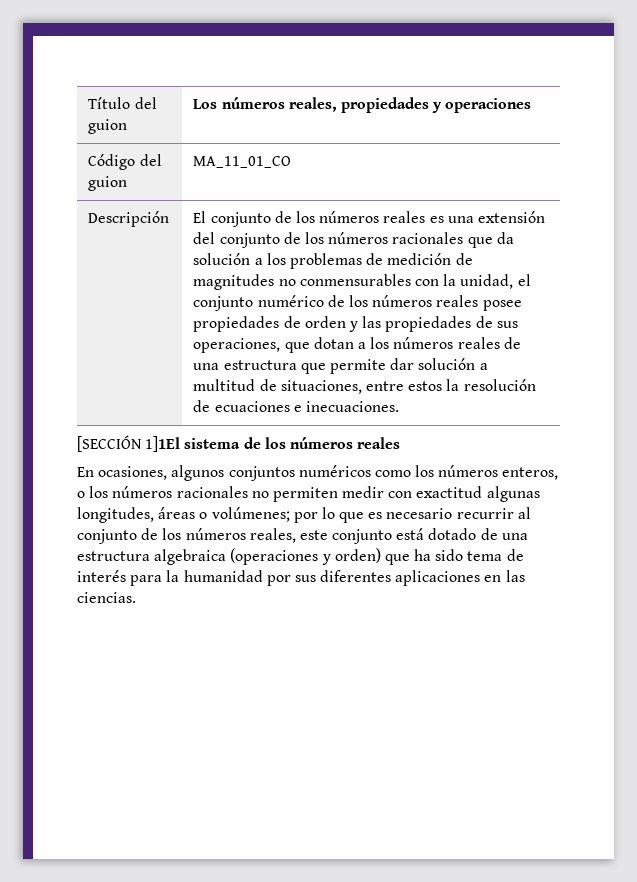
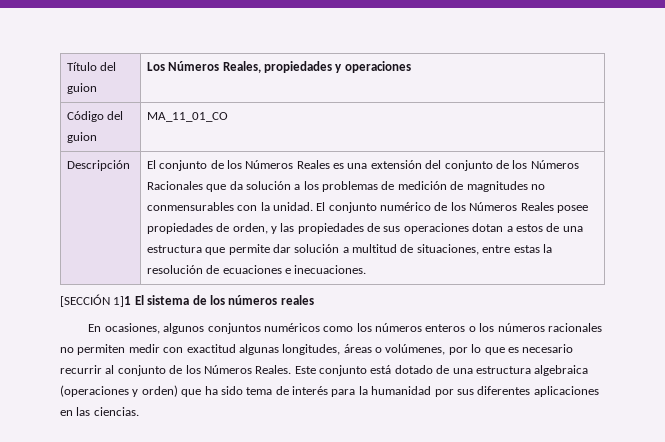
[221,97,337,112] números reales, -> [168,61,261,73] Números Reales,
[319,211,426,223] números reales -> [245,160,330,169] Números Reales
[328,232,464,244] números racionales -> [530,160,579,169] [146,181,203,190] Números Racionales
[460,274,531,289] unidad, el -> [272,202,326,211] unidad. El
[372,295,479,307] números reales -> [469,202,554,211] Números Reales
[304,316,346,328] orden -> [232,223,268,234] orden,
[193,337,500,353] operaciones, que dotan a los números reales -> [403,223,543,234] operaciones dotan a estos
[408,381,443,391] estos -> [513,245,540,253] estas
[145,436,181,452] 1]1El -> [113,295,144,307] 1]1 El
[502,467,559,480] enteros, -> [425,324,466,332] enteros
[211,507,290,522] volúmenes; -> [385,344,446,355] volúmenes,
[185,528,328,543] números reales, este -> [203,365,316,374] Números Reales. Este

